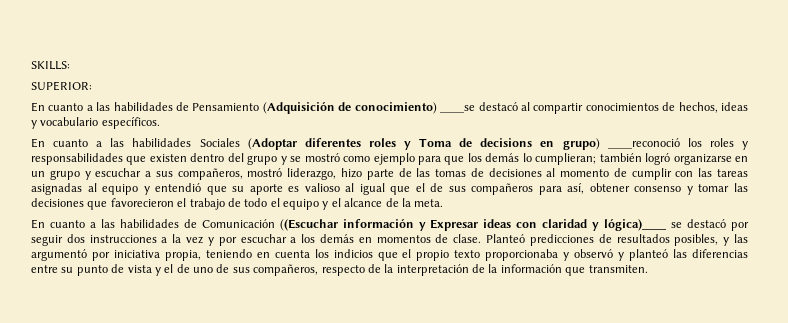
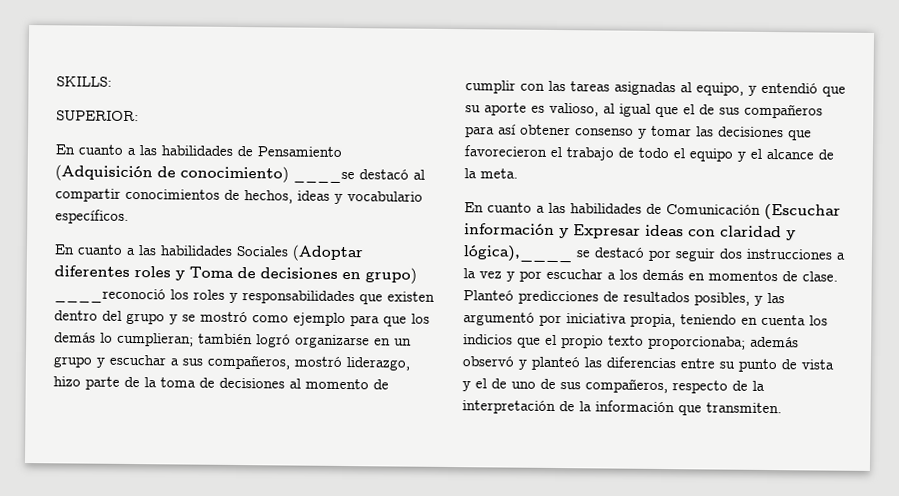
[480,138,533,147] decisions -> [260,267,338,279] decisiones
[416,168,467,177] las tomas -> [144,377,196,388] la toma
[102,184,139,195] equipo -> [696,82,744,96] equipo,
[304,183,340,192] valioso -> [549,102,599,117] valioso,
[567,183,585,194] así, -> [498,124,516,135] así
[279,219,338,231] ((Escuchar -> [764,203,841,220] (Escuchar
[604,219,668,231] lógica)____ -> [463,245,573,263] lógica),____
[485,249,570,261] proporcionaba y -> [648,335,799,350] proporcionaba; además

